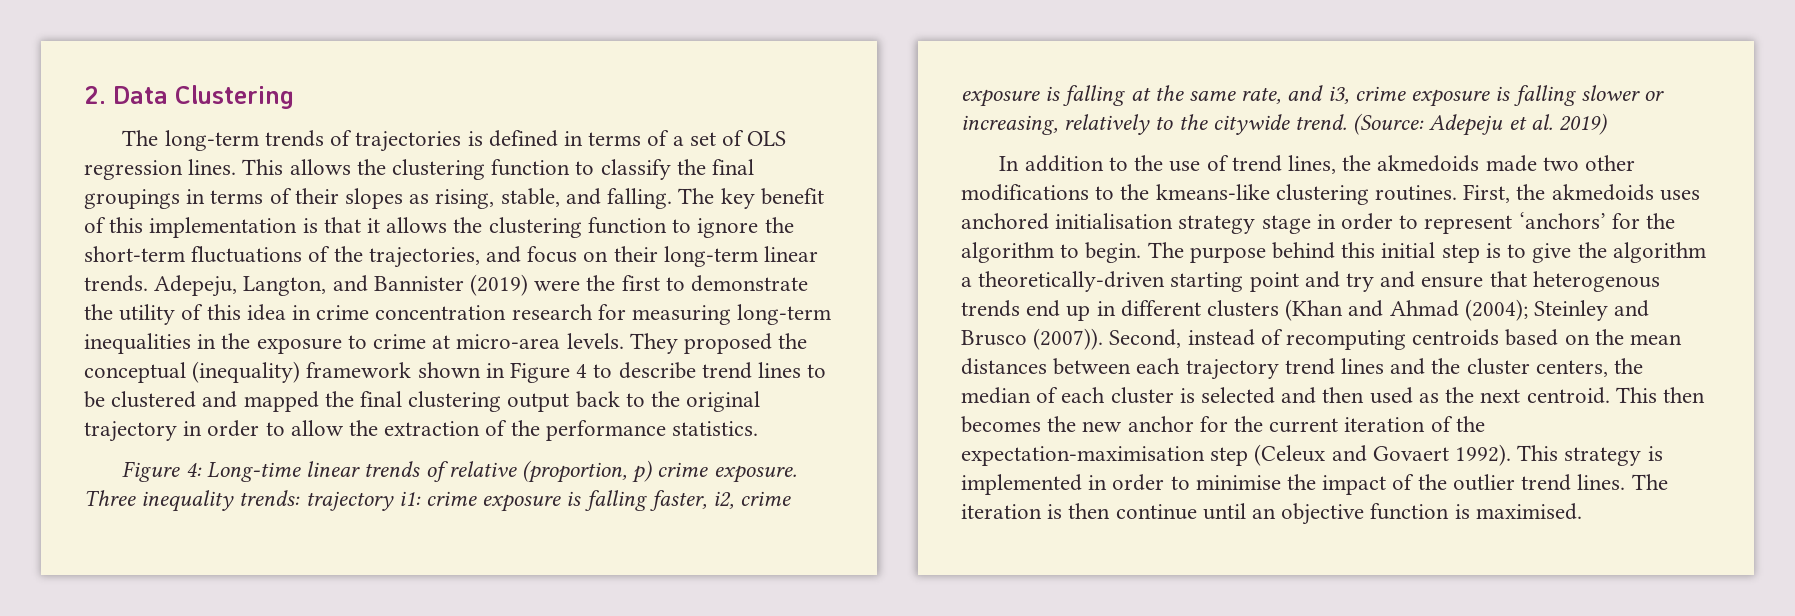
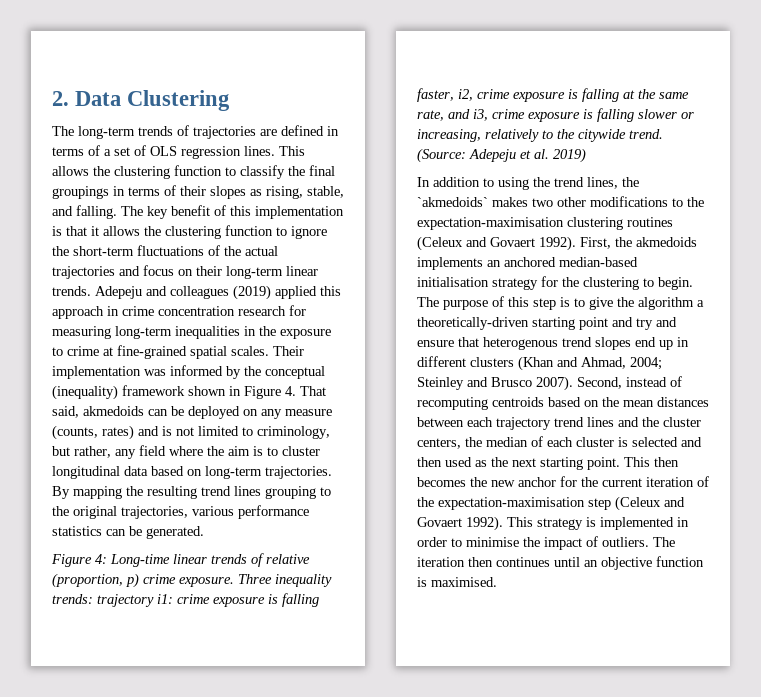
[467,131,483,146] is -> [260,129,277,136] are
[368,247,480,268] trajectories, -> [245,246,278,256] [52,266,115,279] actual trajectories
[154,274,809,297] [84,304,286,325] Adepeju, Langton, and Bannister (2019) were the first to demonstrate the utility of this idea -> [95,285,341,300] [52,306,104,319] Adepeju and colleagues (2019) applied this approach
[456,333,773,354] micro-area levels. They proposed -> [117,345,304,359] [52,365,241,379] fine-grained spatial scales. Their implementation was informed by
[576,362,827,379] [84,391,761,412] [84,420,759,442] 4 to describe trend lines to be clustered and mapped the final clustering output back to the original trajectory in order to allow the extraction of the performance statistics. -> [285,386,326,396] [52,406,332,419] [52,425,330,440] [52,445,320,459] [52,466,332,479] [52,486,331,499] [52,505,309,519] [52,526,204,539] 4. That said, akmedoids can be deployed on any measure (counts, rates) and is not limited to criminology, but rather, any field where the aim is to cluster longitudinal data based on long-term trajectories. By mapping the resulting trend lines grouping to the original trajectories, various performance statistics can be generated.
[1134,155,1229,172] the use of -> [498,177,550,190] using the
[1377,155,1537,172] akmedoids made -> [417,197,528,207] `akmedoids` makes
[1155,184,1700,205] [961,212,1676,234] [961,242,1054,263] kmeans-like clustering routines. First, the akmedoids uses anchored initialisation strategy stage in order to represent ‘anchors’ for the algorithm -> [417,217,673,230] [417,236,697,251] [417,257,638,270] [417,276,639,290] expectation-maximisation clustering routines (Celeux and Govaert 1992). First, the akmedoids implements an anchored median-based initialisation strategy for the clustering
[1272,242,1436,259] behind this initial -> [492,296,529,307] of this
[961,300,1020,317] trends -> [562,337,631,350] trend slopes
[1389,299,1528,321] Ahmad (2004); -> [581,357,662,370] Ahmad, 2004;
[1033,328,1104,350] (2007)). -> [536,376,573,391] 2007).
[1526,387,1610,404] centroid. -> [540,457,620,470] starting point.
[1417,474,1668,491] [961,503,1197,520] the outlier trend lines. The iteration is then continue -> [602,537,675,547] [417,557,550,567] outliers. The iteration then continues

